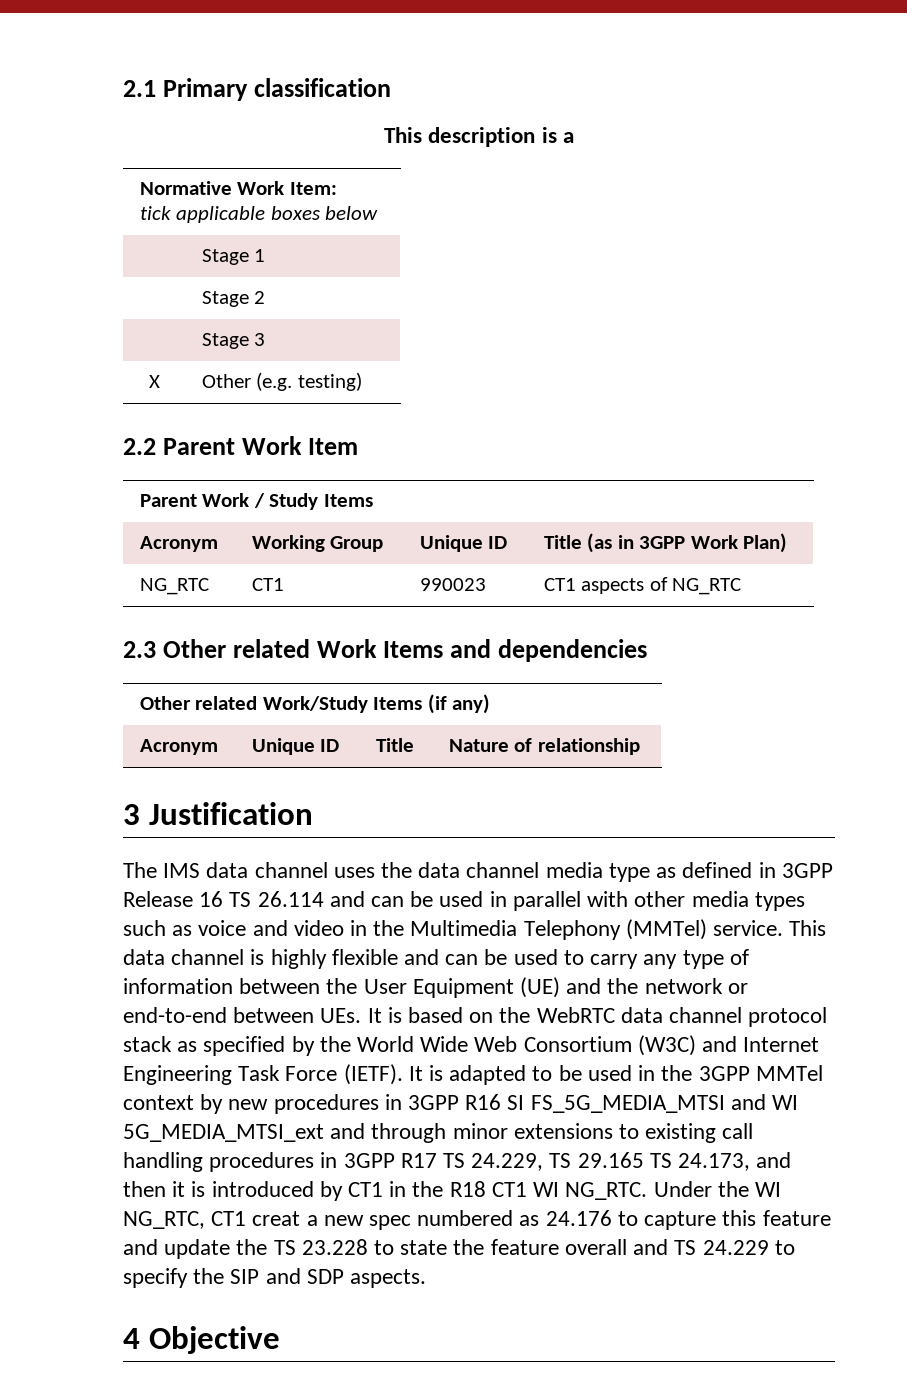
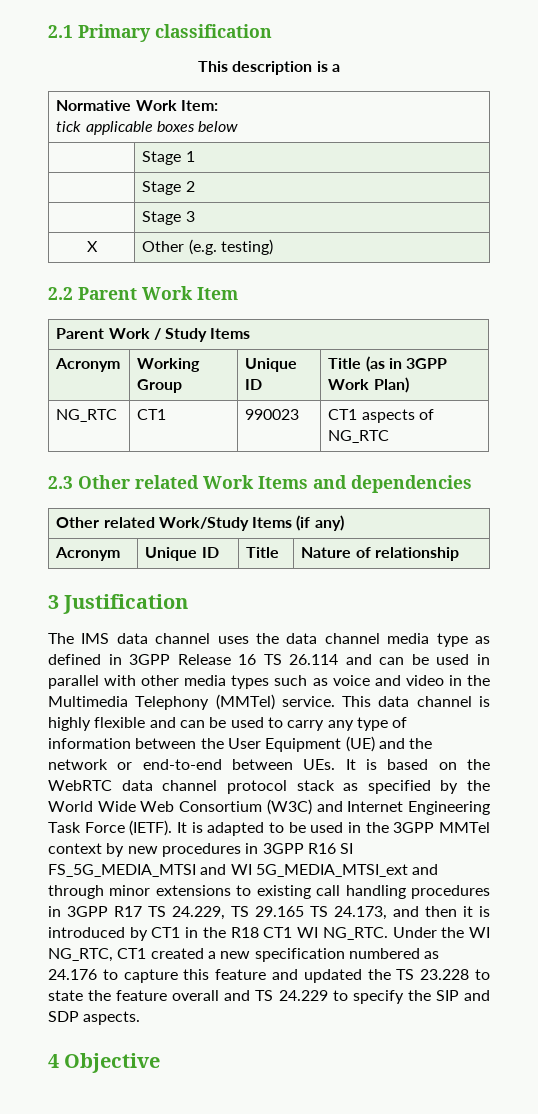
[252,1211,301,1226] creat -> [150,948,204,959] created
[369,1215,412,1230] spec -> [254,948,345,962] specification
[164,1239,231,1259] update -> [303,969,362,983] updated

